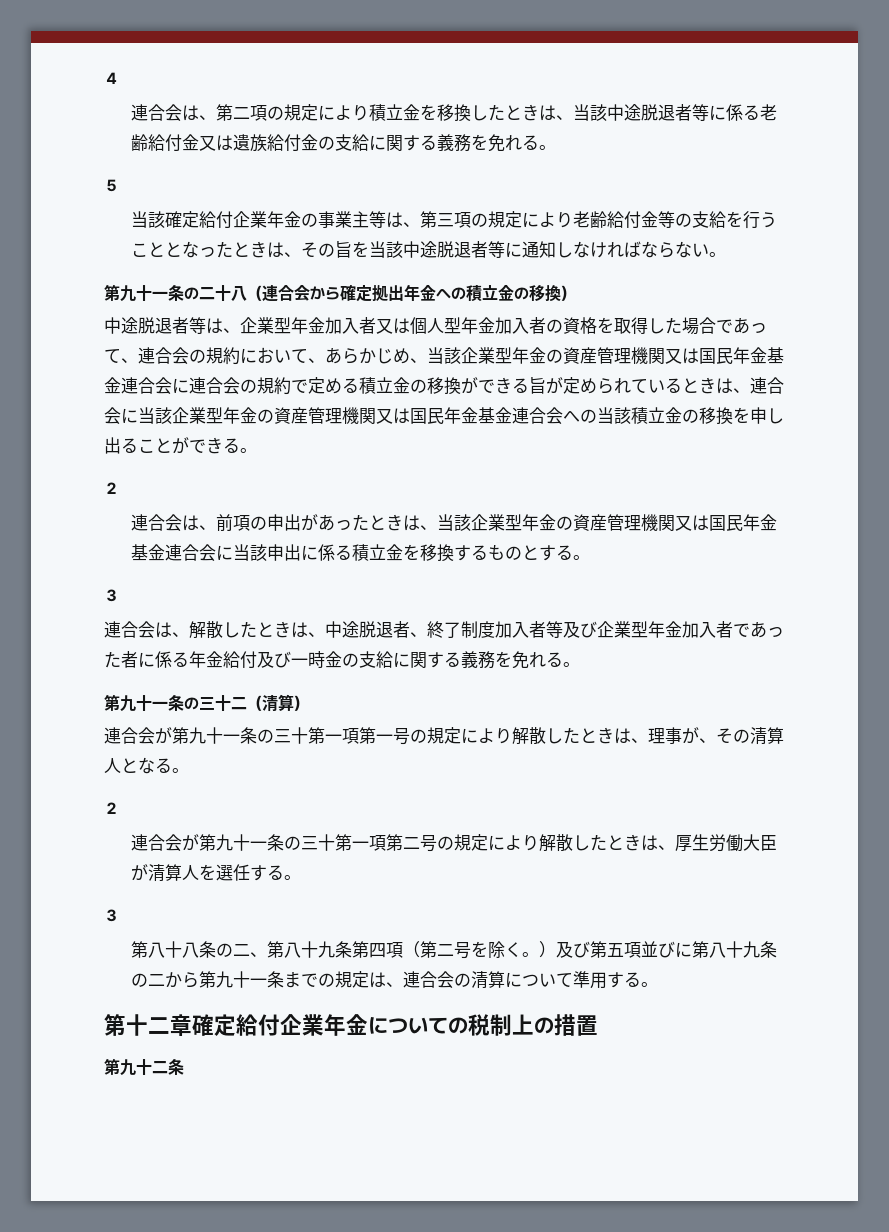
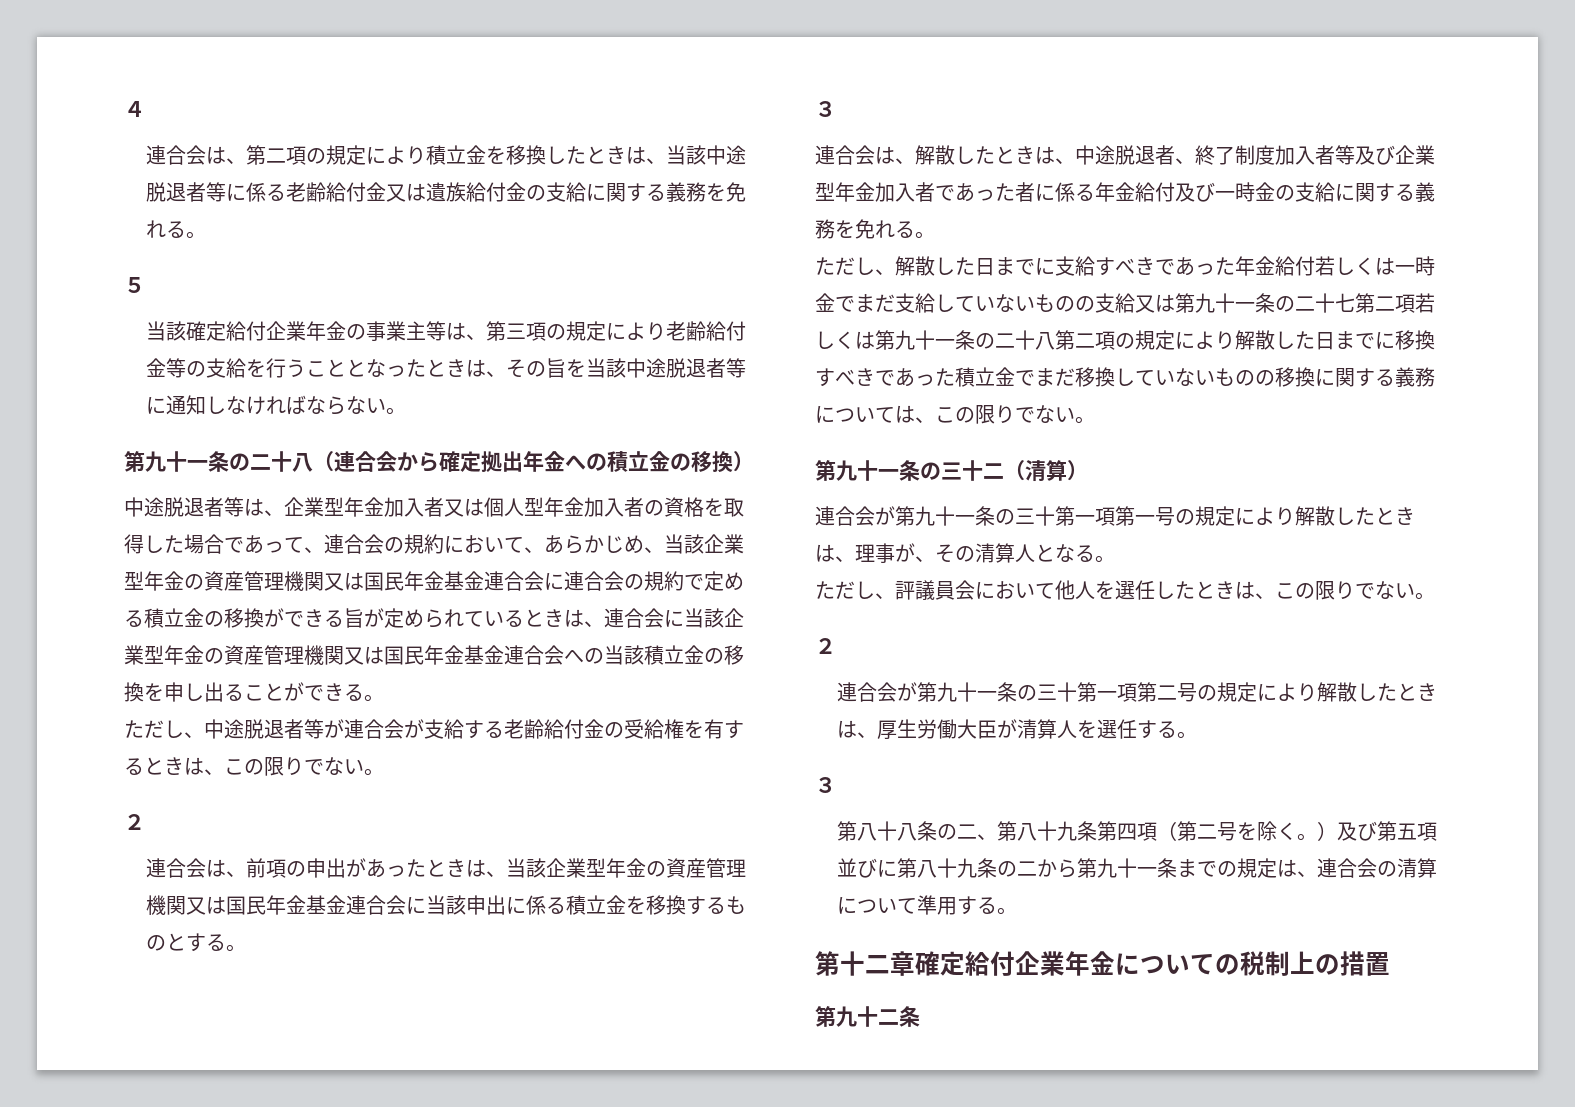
(257, 450) none -> [124,719,744,739] [124,756,384,776] // ただし、中途脱退者等が連合会が支給する老齢給付金の受給権を有するときは、この限りでない。
(580, 664) none -> [815,256,1435,276] [815,293,1435,313] [815,330,1435,350] [815,367,1435,387] [815,404,1095,424] // ただし、解散した日までに支給すべきであった年金給付若しくは一時金でまだ支給していないものの支給又は第九十一条の二十七第二項若しくは第九十一条の二十八第二項の規定により解散した日までに移換すべきであった積立金でまだ移換していないものの移換に関する義務については、この限りでない。
(189, 770) none -> [815,580,1435,600] // ただし、評議員会において他人を選任したときは、この限りでない。

